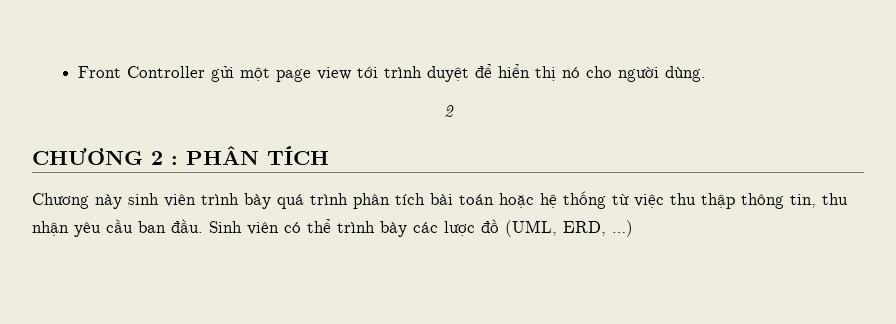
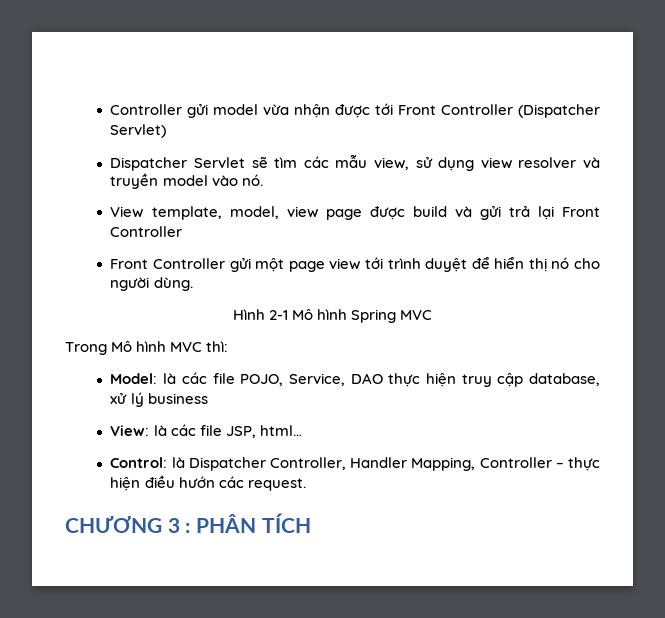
(77, 72) none -> [110,103,600,118] [110,124,167,138] [110,154,600,171] [110,173,263,189] [110,205,600,220] [110,226,183,237] Controller gửi model vừa nhận được tới Front Controller (Dispatcher Servlet) // Dispatcher Servlet sẽ tìm các mẫu view, sử dụng view resolver và truyền model vào nó. // View template, model, view page được build và gửi trả lại Front Controller //
[443,105,454,117] 2 -> [232,309,433,323] [65,341,229,355] [110,372,600,387] [110,392,208,407] [110,424,302,438] [110,457,601,471] [110,475,306,491] Hình 2-1 Mô hình Spring MVC // Trong Mô hình MVC thì: // Model: là các file POJO, Service, DAO thực hiện truy cập database, xử lý business // View: là các file JSP, html… // Control: là Dispatcher Controller, Handler Mapping, Controller – thực hiện điều hướn các request.
[151,151,163,165] 2 -> [167,518,180,533] 3
[32,191,848,209] [32,219,633,237] // Chương này sinh viên trình bày quá trình phân tích bài toán hoặc hệ thống từ việc thu thập thông tin, thu nhận yêu cầu ban đầu. Sinh viên có thể trình bày các lược đồ (UML, ERD, …) -> (311, 523) none

